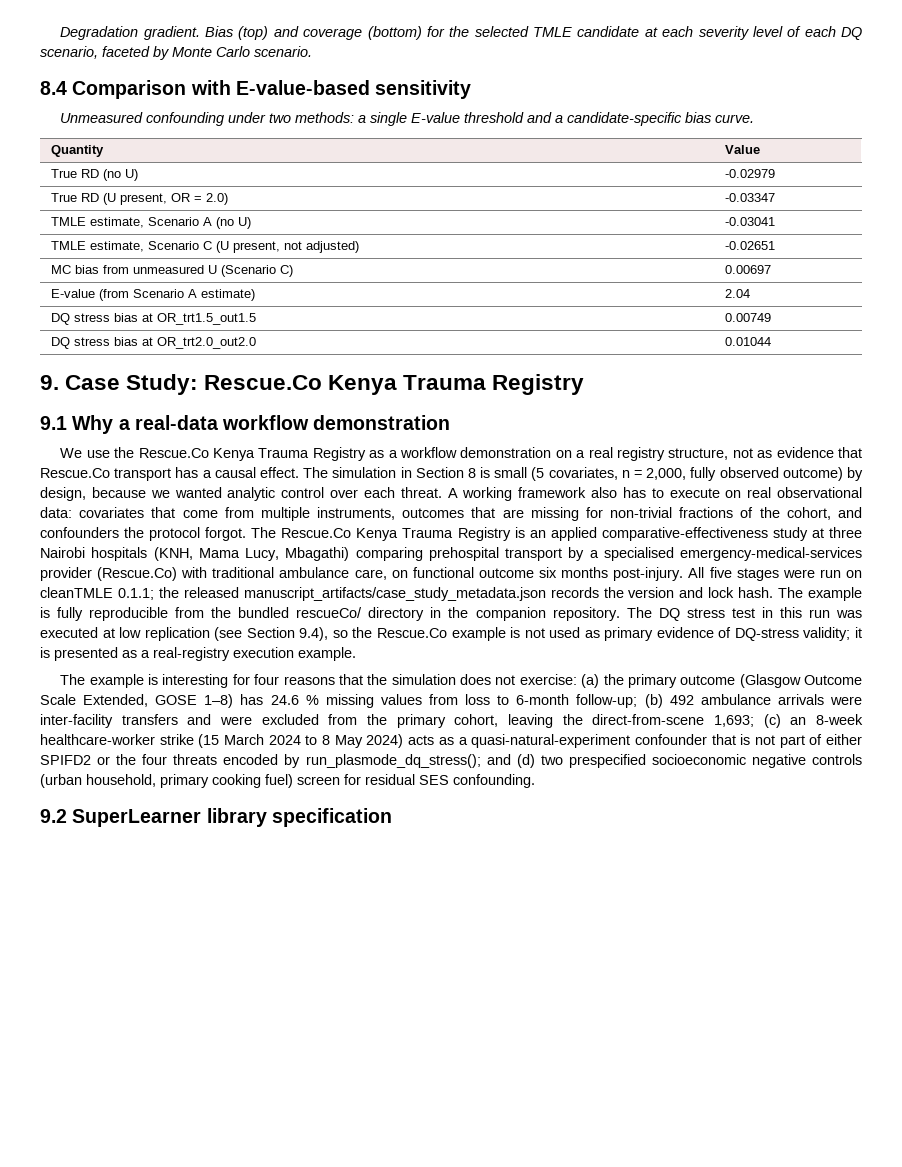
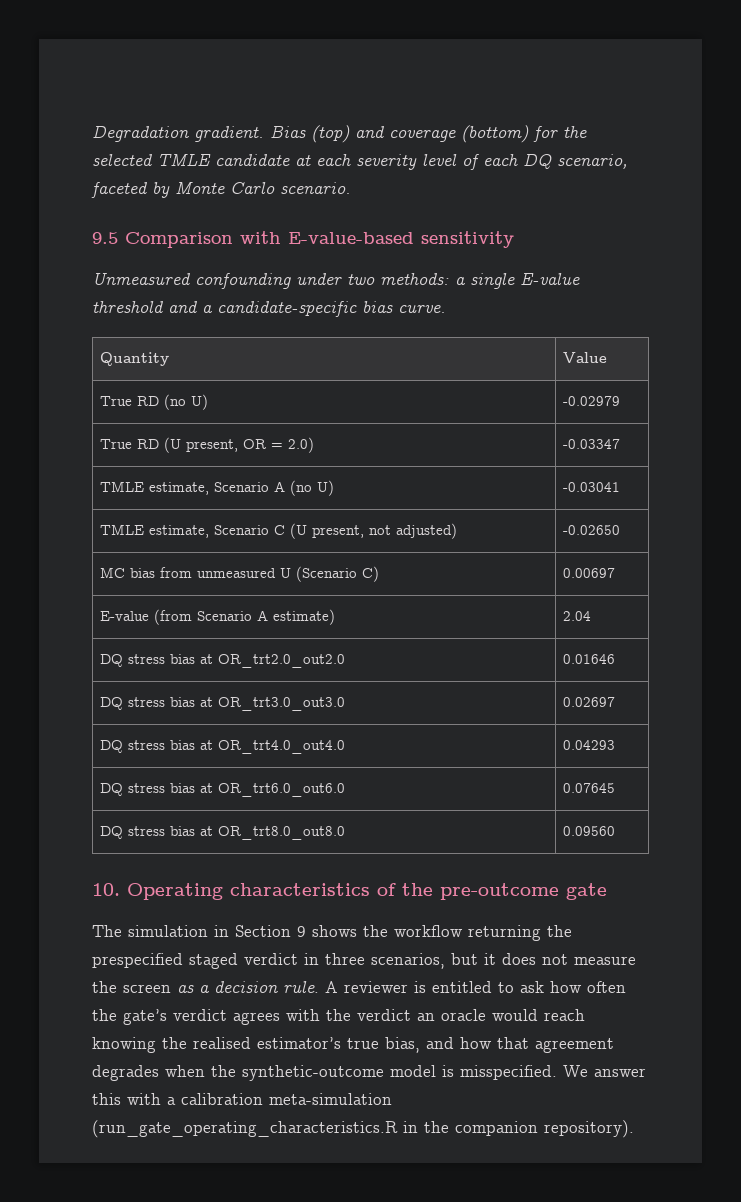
[40,81,67,95] 8.4 -> [92,232,118,244] 9.5
[724,241,775,250] -0.02651 -> [563,525,621,535] -0.02650
[156,313,256,325] [724,313,771,322] [50,337,256,349] [724,337,771,346] [40,374,585,395] [40,415,451,434] [60,447,863,461] [40,467,863,481] [40,487,863,501] [40,507,862,521] [40,527,863,541] [40,547,862,561] [40,567,863,581] [40,587,862,601] [40,607,863,621] [40,627,862,641] [40,647,356,661] [60,674,863,688] [40,694,862,708] [40,714,863,728] [40,734,863,748] [40,754,862,768] [40,774,535,788] [40,808,392,827] OR_trt1.5_out1.5 | 0.00749 // DQ stress bias at OR_trt2.0_out2.0 | 0.01044 // 9. Case Study: Rescue.Co Kenya Trauma Registry // 9.1 Why a real-data workflow demonstration // We use the Rescue.Co Kenya Trauma Registry as a workflow demonstration on a real registry structure, not as evidence that Rescue.Co transport has a causal effect. The simulation in Section 8 is small (5 covariates, n = 2,000, fully observed outcome) by design, because we wanted analytic control over each threat. A working framework also has to execute on real observational data: covariates that come from multiple instruments, outcomes that are missing for non-trivial fractions of the cohort, and confounders the protocol forgot. The Rescue.Co Kenya Trauma Registry is an applied comparative-effectiveness study at three Nairobi hospitals (KNH, Mama Lucy, Mbagathi) comparing prehospital transport by a specialised emergency-medical-services provider (Rescue.Co) with traditional ambulance care, on functional outcome six months post-injury. All five stages were run on cleanTMLE 0.1.1; the released manuscript_artifacts/case_study_metadata.json records the version and lock hash. The example is fully reproducible from the bundled rescueCo/ directory in the companion repository. The DQ stress test in this run was executed at low replication (see Section 9.4), so the Rescue.Co example is not used as primary evidence of DQ-stress validity; it is presented as a real-registry execution example. // The example is interesting for four reasons that the simulation does not exercise: (a) the primary outcome (Glasgow Outcome Scale Extended, GOSE 1–8) has 24.6 % missing values from loss to 6-month follow-up; (b) 492 ambulance arrivals were inter-facility transfers and were excluded from the primary cohort, leaving the direct-from-scene 1,693; (c) an 8-week healthcare-worker strike (15 March 2024 to 8 May 2024) acts as a quasi-natural-experiment confounder that is not part of either SPIFD2 or the four threats encoded by run_plasmode_dq_stress(); and (d) two prespecified socioeconomic negative controls (urban household, primary cooking fuel) screen for residual SES confounding. // 9.2 SuperLearner library specification -> [218,654,346,668] [563,654,616,664] [100,697,346,711] [563,697,616,707] [100,740,346,754] [563,740,616,750] [100,783,346,797] [563,783,616,793] [100,826,346,840] [563,826,616,836] [92,883,607,900] [92,925,572,941] [92,953,636,969] [92,981,626,993] [92,1009,585,1025] [92,1037,614,1053] [92,1065,646,1081] [92,1093,392,1105] [92,1120,634,1138] OR_trt2.0_out2.0 | 0.01646 // DQ stress bias at OR_trt3.0_out3.0 | 0.02697 // DQ stress bias at OR_trt4.0_out4.0 | 0.04293 // DQ stress bias at OR_trt6.0_out6.0 | 0.07645 // DQ stress bias at OR_trt8.0_out8.0 | 0.09560 // 10. Operating characteristics of the pre-outcome gate // The simulation in Section 9 shows the workflow returning the prespecified staged verdict in three scenarios, but it does not measure the screen as a decision rule. A reviewer is entitled to ask how often the gate’s verdict agrees with the verdict an oracle would reach knowing the realised estimator’s true bias, and how that agreement degrades when the synthetic-outcome model is misspecified. We answer this with a calibration meta-simulation (run_gate_operating_characteristics.R in the companion repository).

